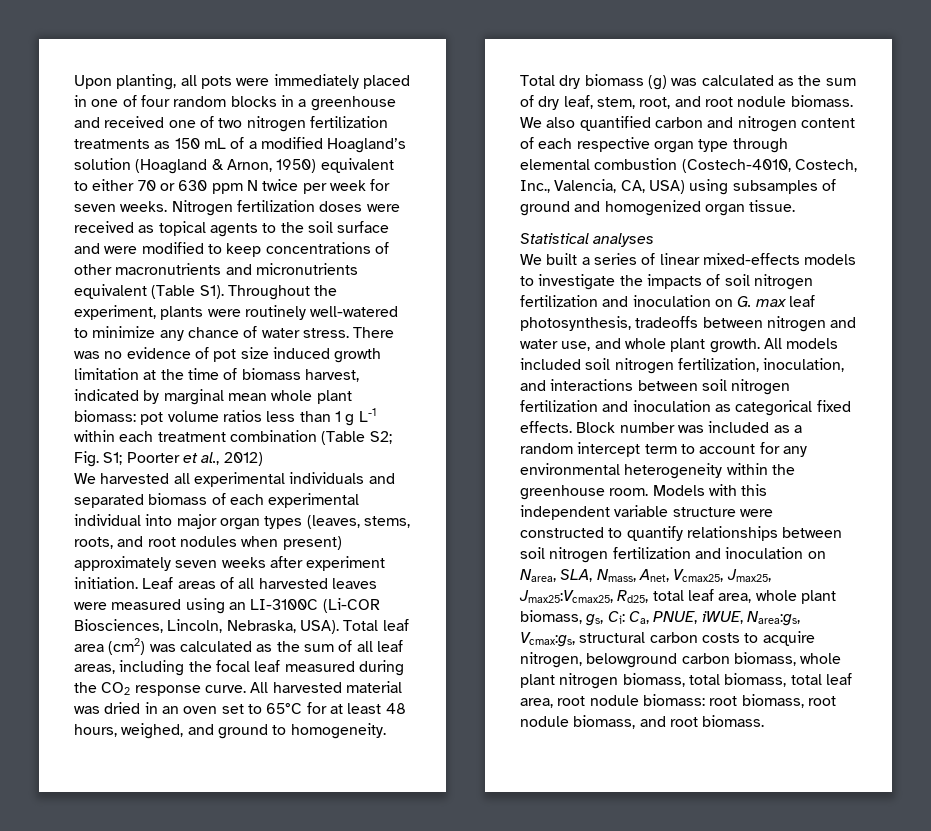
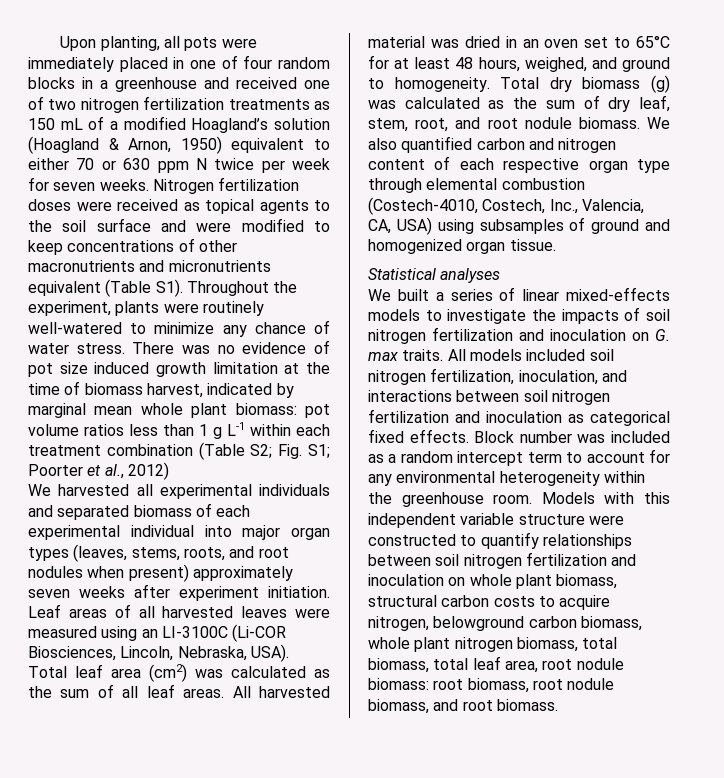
[74,660,404,676] [74,682,246,696] areas, including the focal leaf measured during the CO2 response curve. -> [183,688,225,698] areas.
[788,295,815,307] [520,316,857,332] [520,338,760,353] leaf photosynthesis, tradeoffs between nitrogen and water use, and whole plant growth. -> [402,349,444,361] traits.
[520,569,771,582] [519,589,836,604] [520,610,800,626] [520,632,575,647] Narea, SLA, Nmass, Anet, Vcmax25, Jmax25, Jmax25:Vcmax25, Rd25, total leaf area, whole plant biomass, gs, Ci: Ca, PNUE, iWUE, Narea:gs, Vcmax:gs, -> [469,574,618,589] whole plant biomass,

